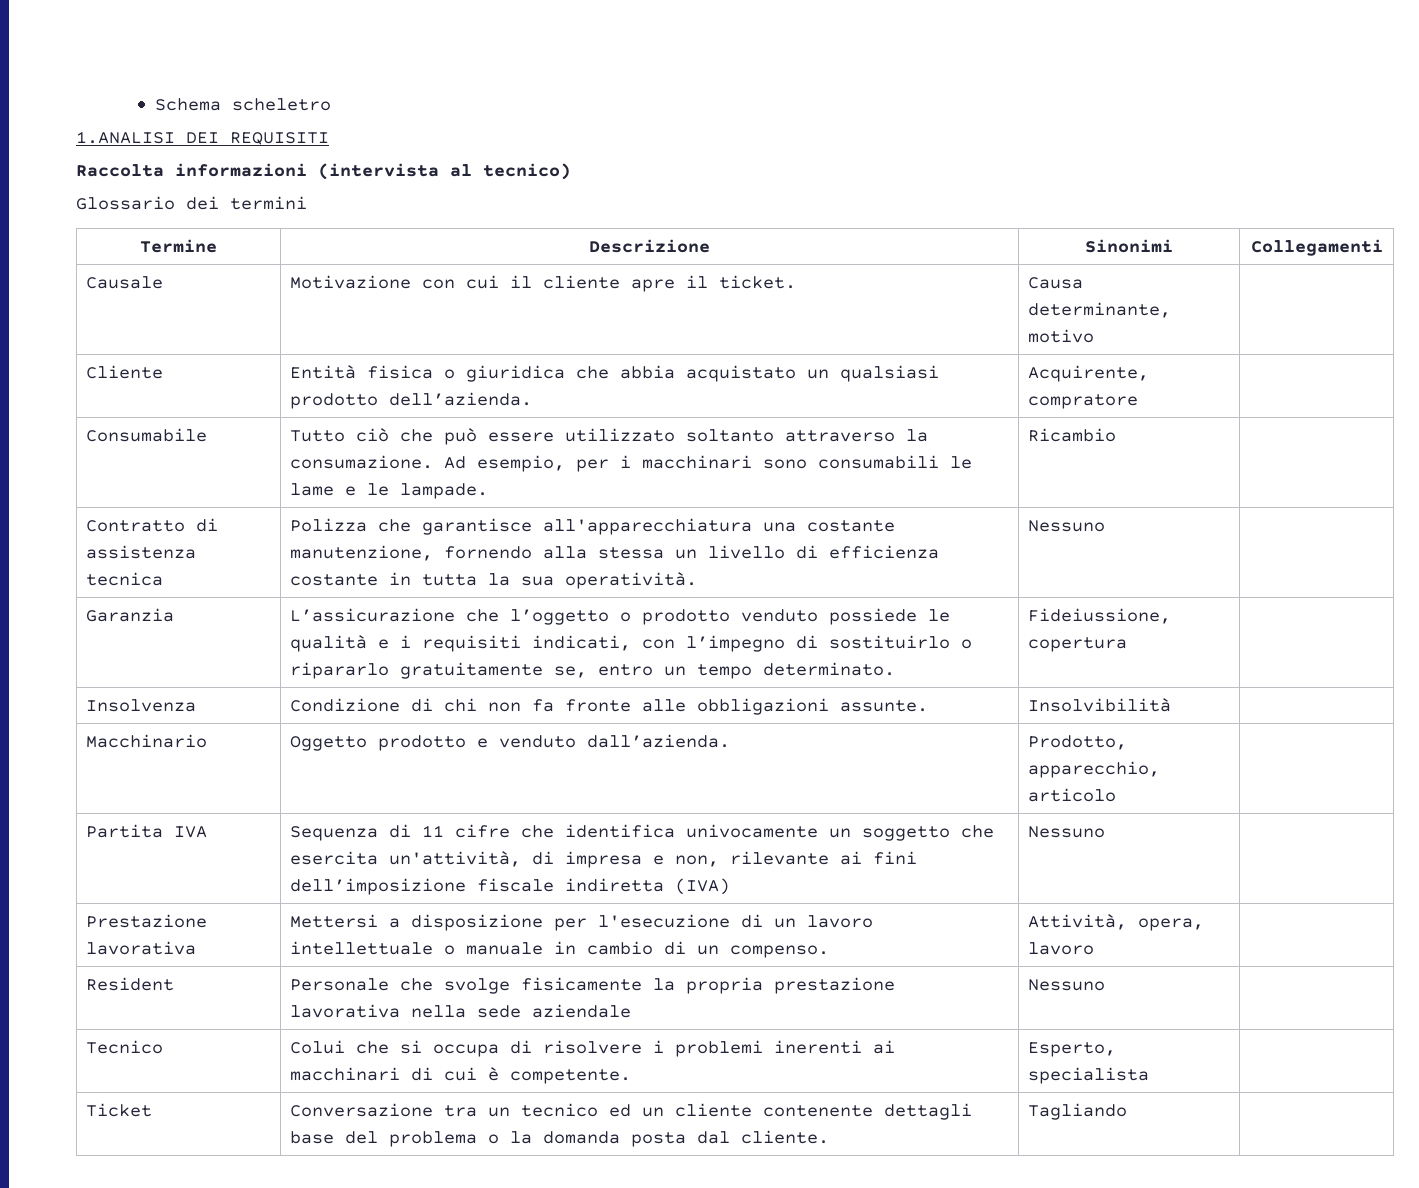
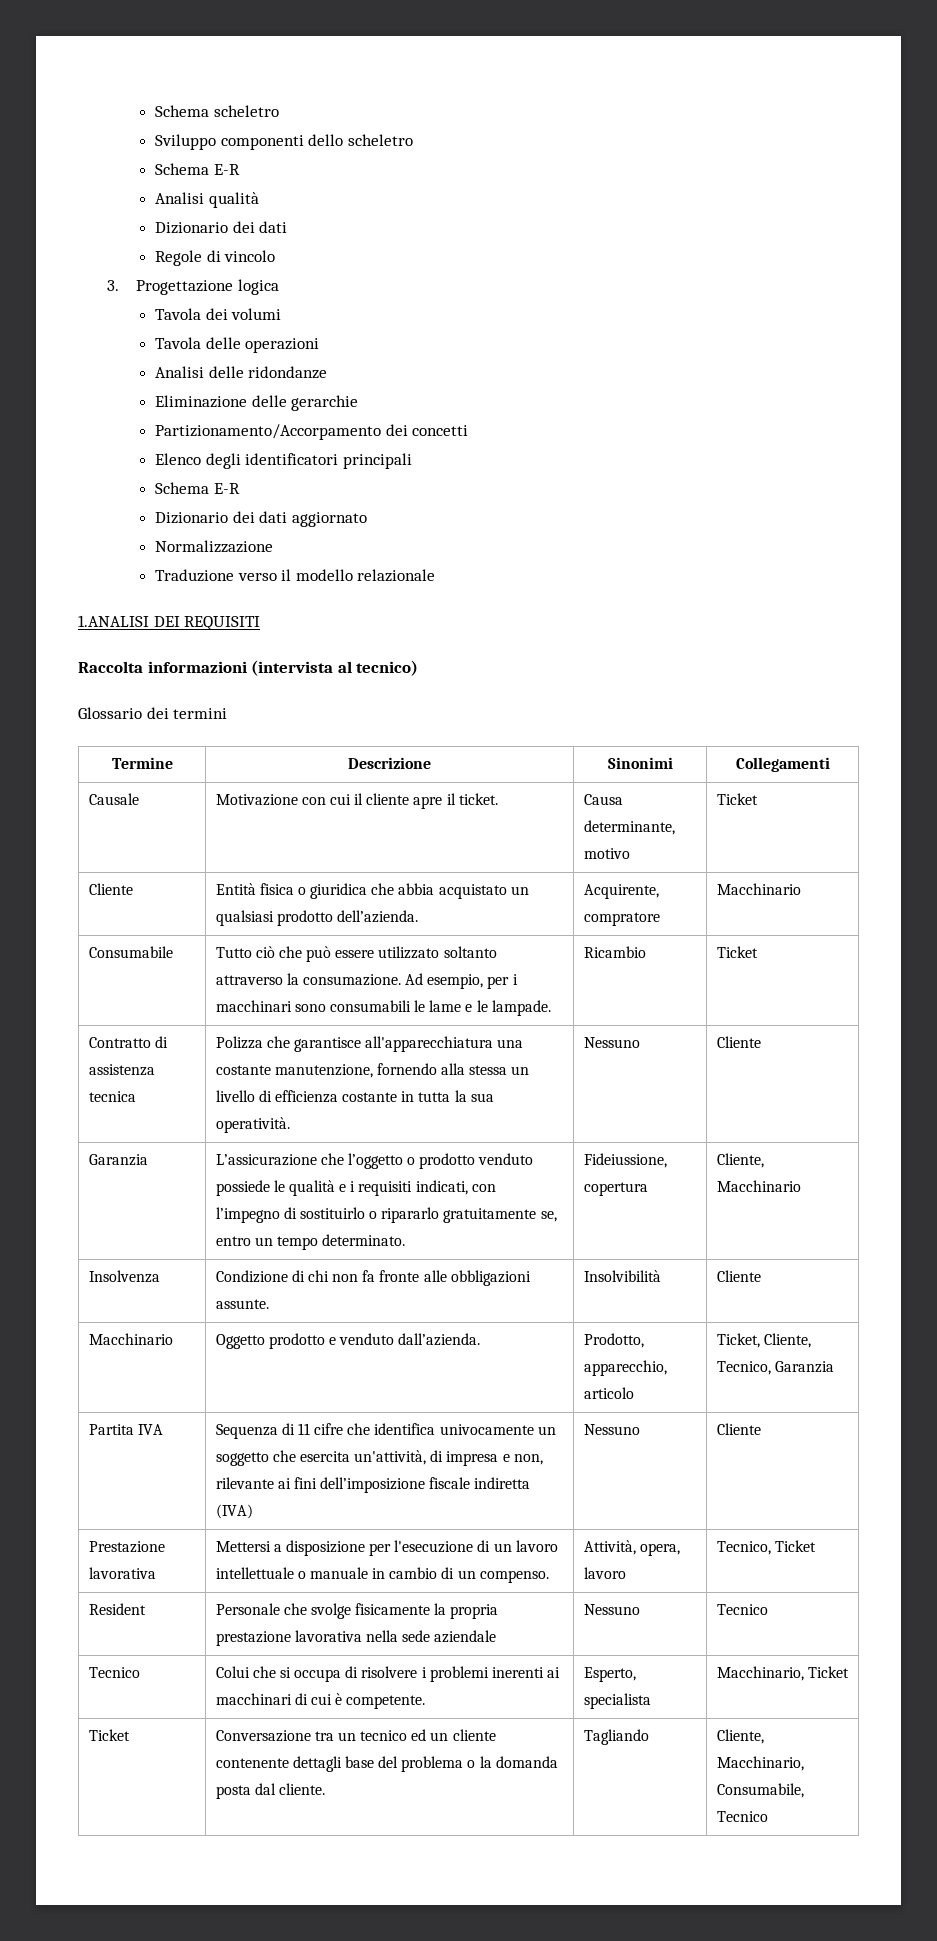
(331, 104) none -> [155,134,413,150] [155,163,240,175] [155,192,259,208] [155,221,288,234] [155,250,276,266] [107,279,279,295] [155,308,282,320] [155,337,320,353] [155,366,328,379] [155,395,359,411] [155,424,469,440] [155,453,412,469] [155,482,240,494] [155,511,367,527] [155,540,274,553] [155,569,436,582] // Sviluppo componenti dello scheletro // Schema E-R // Analisi qualità // Dizionario dei dati // Regole di vincolo // 3. Progettazione logica // Tavola dei volumi // Tavola delle operazioni // Analisi delle ridondanze // Eliminazione delle gerarchie // Partizionamento/Accorpamento dei concetti // Elenco degli identificatori principali // Schema E-R // Dizionario dei dati aggiornato // Normalizzazione // Traduzione verso il modello relazionale
(1095, 336) none -> [716,793,758,805] Ticket
(1139, 401) none -> [716,883,801,895] Macchinario
(1117, 435) none -> [716,946,758,958] Ticket
(1106, 526) none -> [716,1036,761,1048] Cliente
(1128, 644) none -> [716,1153,764,1168] [716,1180,801,1192] Cliente, Macchinario
(1172, 705) none -> [716,1270,761,1282] Cliente
(1117, 795) none -> [716,1333,811,1348] [716,1361,834,1375] Ticket, Cliente, Tecnico, Garanzia
(1106, 832) none -> [716,1423,761,1435] Cliente
(1095, 948) none -> [716,1540,816,1555] Tecnico, Ticket
(1106, 985) none -> [716,1604,768,1615] Tecnico
(1150, 1075) none -> [716,1666,849,1681] Macchinario, Ticket
(1128, 1111) none -> [716,1729,764,1744] [716,1756,804,1771] [716,1783,804,1798] [716,1811,768,1822] Cliente, Macchinario, Consumabile, Tecnico

